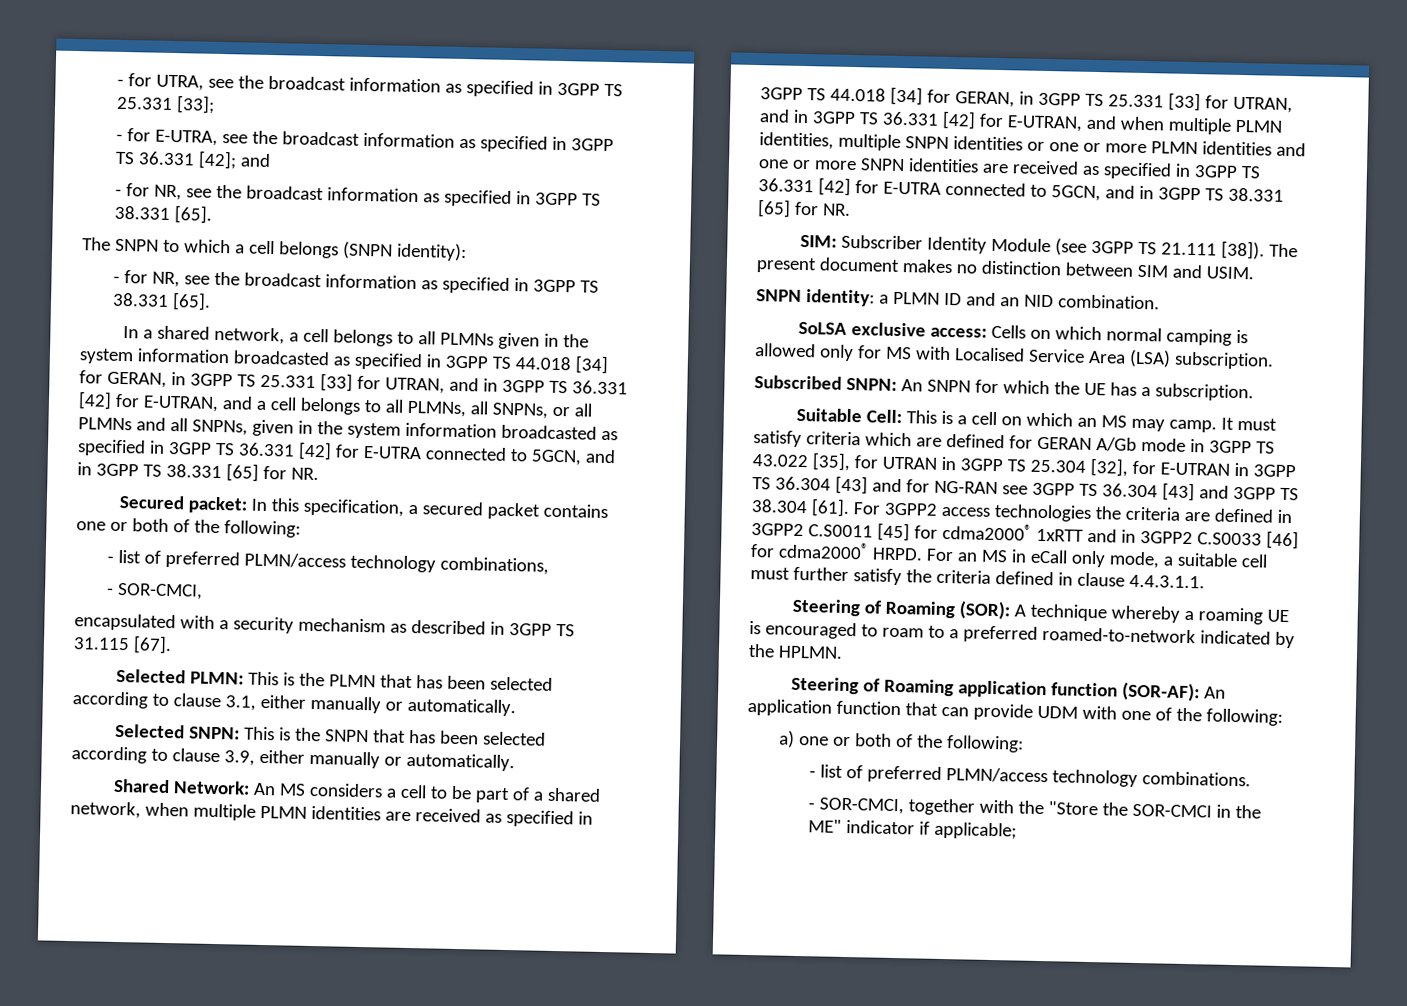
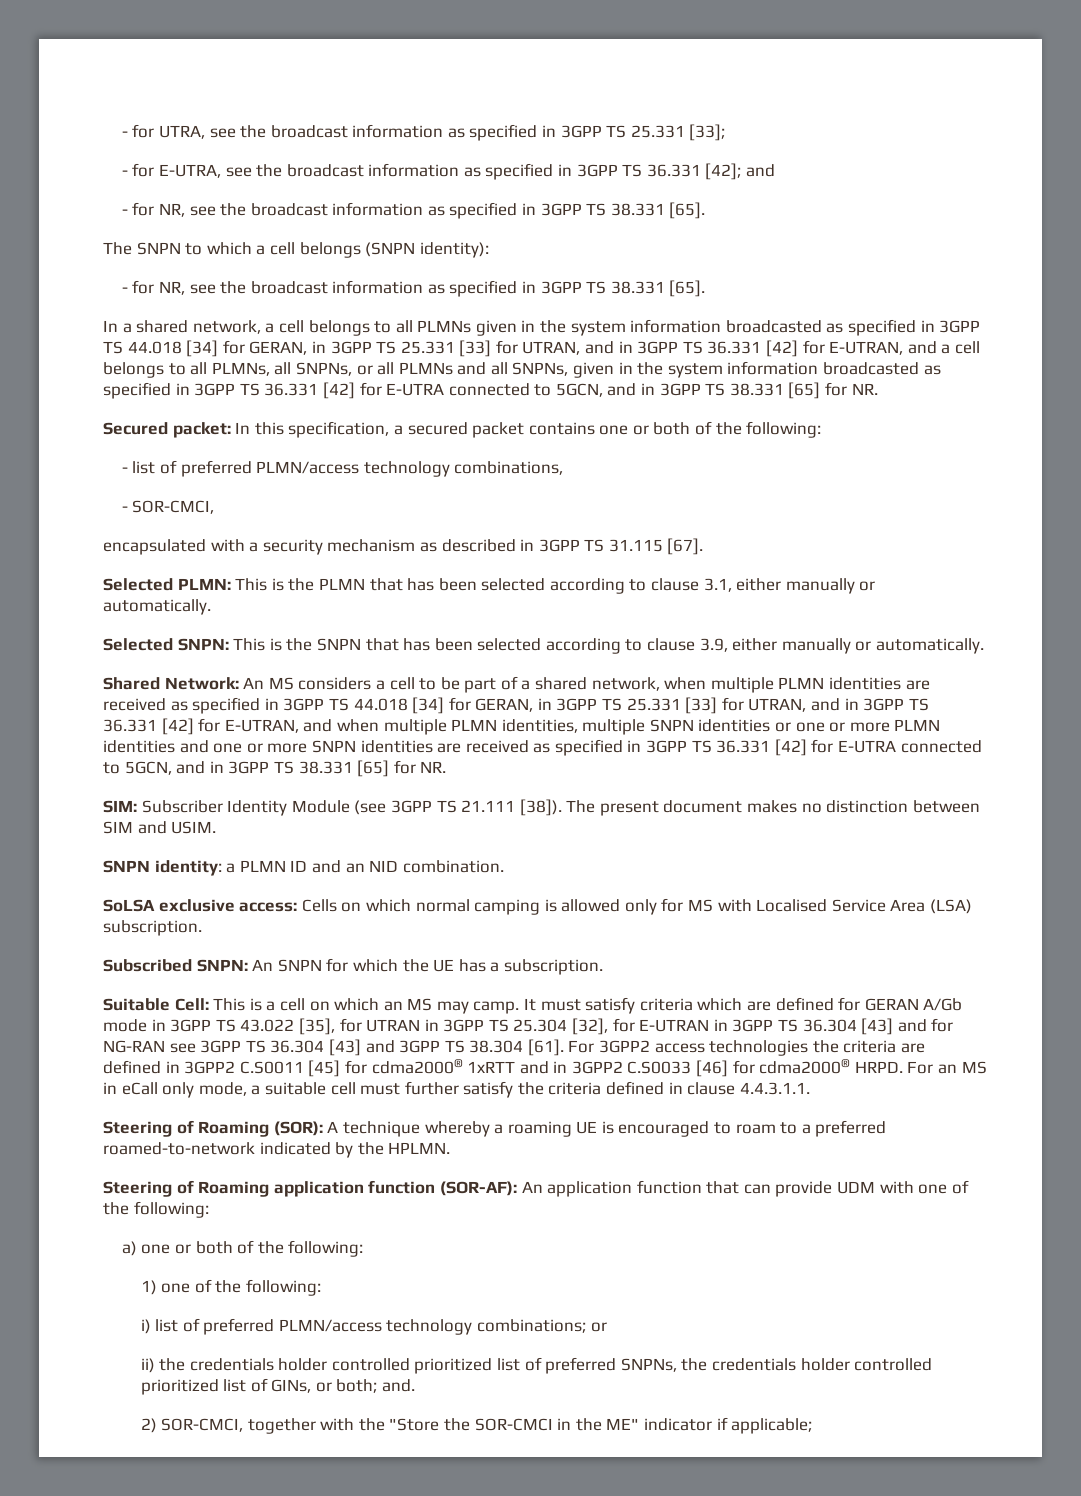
[809,764,1252,788] [808,802,816,810] - list of preferred PLMN/access technology combinations. // - -> [140,1279,321,1296] [140,1318,607,1335] [140,1357,933,1374] [140,1378,416,1395] [140,1418,157,1433] 1) one of the following: // i) list of preferred PLMN/access technology combinations; or // ii) the credentials holder controlled prioritized list of preferred SNPNs, the credentials holder controlled prioritized list of GINs, or both; and. // 2)

